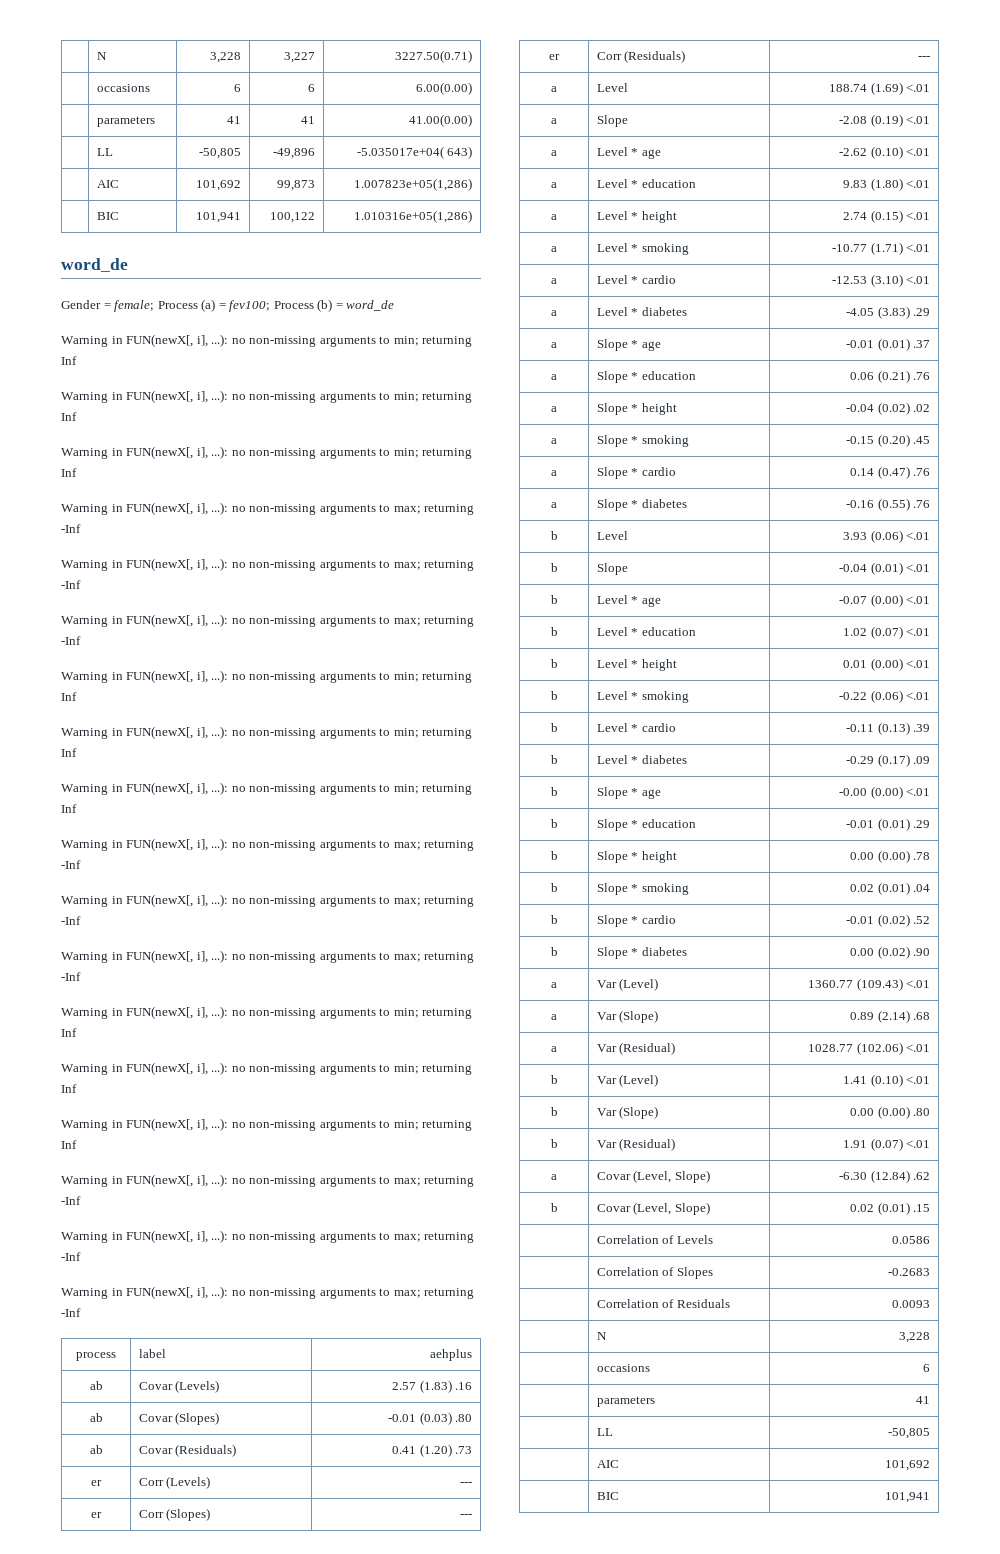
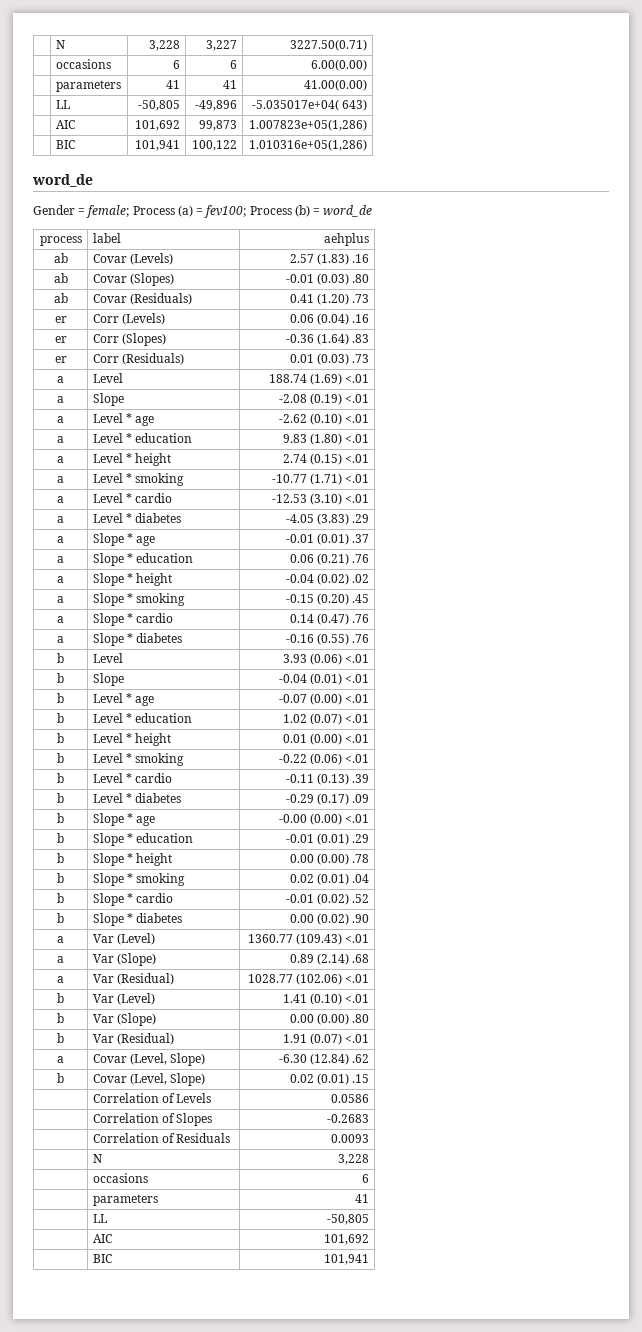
[61,334,473,347] [61,356,77,365] [61,390,473,403] [61,412,77,421] [61,446,473,459] [61,468,77,477] [61,502,475,515] [61,524,81,533] [61,558,475,571] [61,580,81,589] [61,614,475,627] [61,636,81,645] [61,670,473,683] [61,692,77,701] [61,726,473,739] [61,748,77,757] [61,782,473,795] [61,804,77,813] [61,838,475,851] [61,860,81,869] [61,894,475,907] [61,916,81,925] [61,950,475,963] [61,972,81,981] [61,1006,473,1019] [61,1028,77,1037] [61,1062,473,1075] [61,1084,77,1093] [61,1118,473,1131] [61,1140,77,1149] [61,1174,475,1187] [61,1196,81,1205] [61,1230,475,1243] [61,1252,81,1261] [61,1286,475,1299] [61,1308,81,1317] // Warning in FUN(newX[, i], ...): no non-missing arguments to min; returning Inf // Warning in FUN(newX[, i], ...): no non-missing arguments to min; returning Inf // Warning in FUN(newX[, i], ...): no non-missing arguments to min; returning Inf // Warning in FUN(newX[, i], ...): no non-missing arguments to max; returning -Inf // Warning in FUN(newX[, i], ...): no non-missing arguments to max; returning -Inf // Warning in FUN(newX[, i], ...): no non-missing arguments to max; returning -Inf // Warning in FUN(newX[, i], ...): no non-missing arguments to min; returning Inf // Warning in FUN(newX[, i], ...): no non-missing arguments to min; returning Inf // Warning in FUN(newX[, i], ...): no non-missing arguments to min; returning Inf // Warning in FUN(newX[, i], ...): no non-missing arguments to max; returning -Inf // Warning in FUN(newX[, i], ...): no non-missing arguments to max; returning -Inf // Warning in FUN(newX[, i], ...): no non-missing arguments to max; returning -Inf // Warning in FUN(newX[, i], ...): no non-missing arguments to min; returning Inf // Warning in FUN(newX[, i], ...): no non-missing arguments to min; returning Inf // Warning in FUN(newX[, i], ...): no non-missing arguments to min; returning Inf // Warning in FUN(newX[, i], ...): no non-missing arguments to max; returning -Inf // Warning in FUN(newX[, i], ...): no non-missing arguments to max; returning -Inf // Warning in FUN(newX[, i], ...): no non-missing arguments to max; returning -Inf -> (373, 211) none
[460,1482,473,1486] --- -> [289,313,370,325] 0.06 (0.04) .16
[460,1514,473,1518] --- -> [285,333,370,345] -0.36 (1.64) .83
[918,56,931,60] --- -> [289,353,370,365] 0.01 (0.03) .73

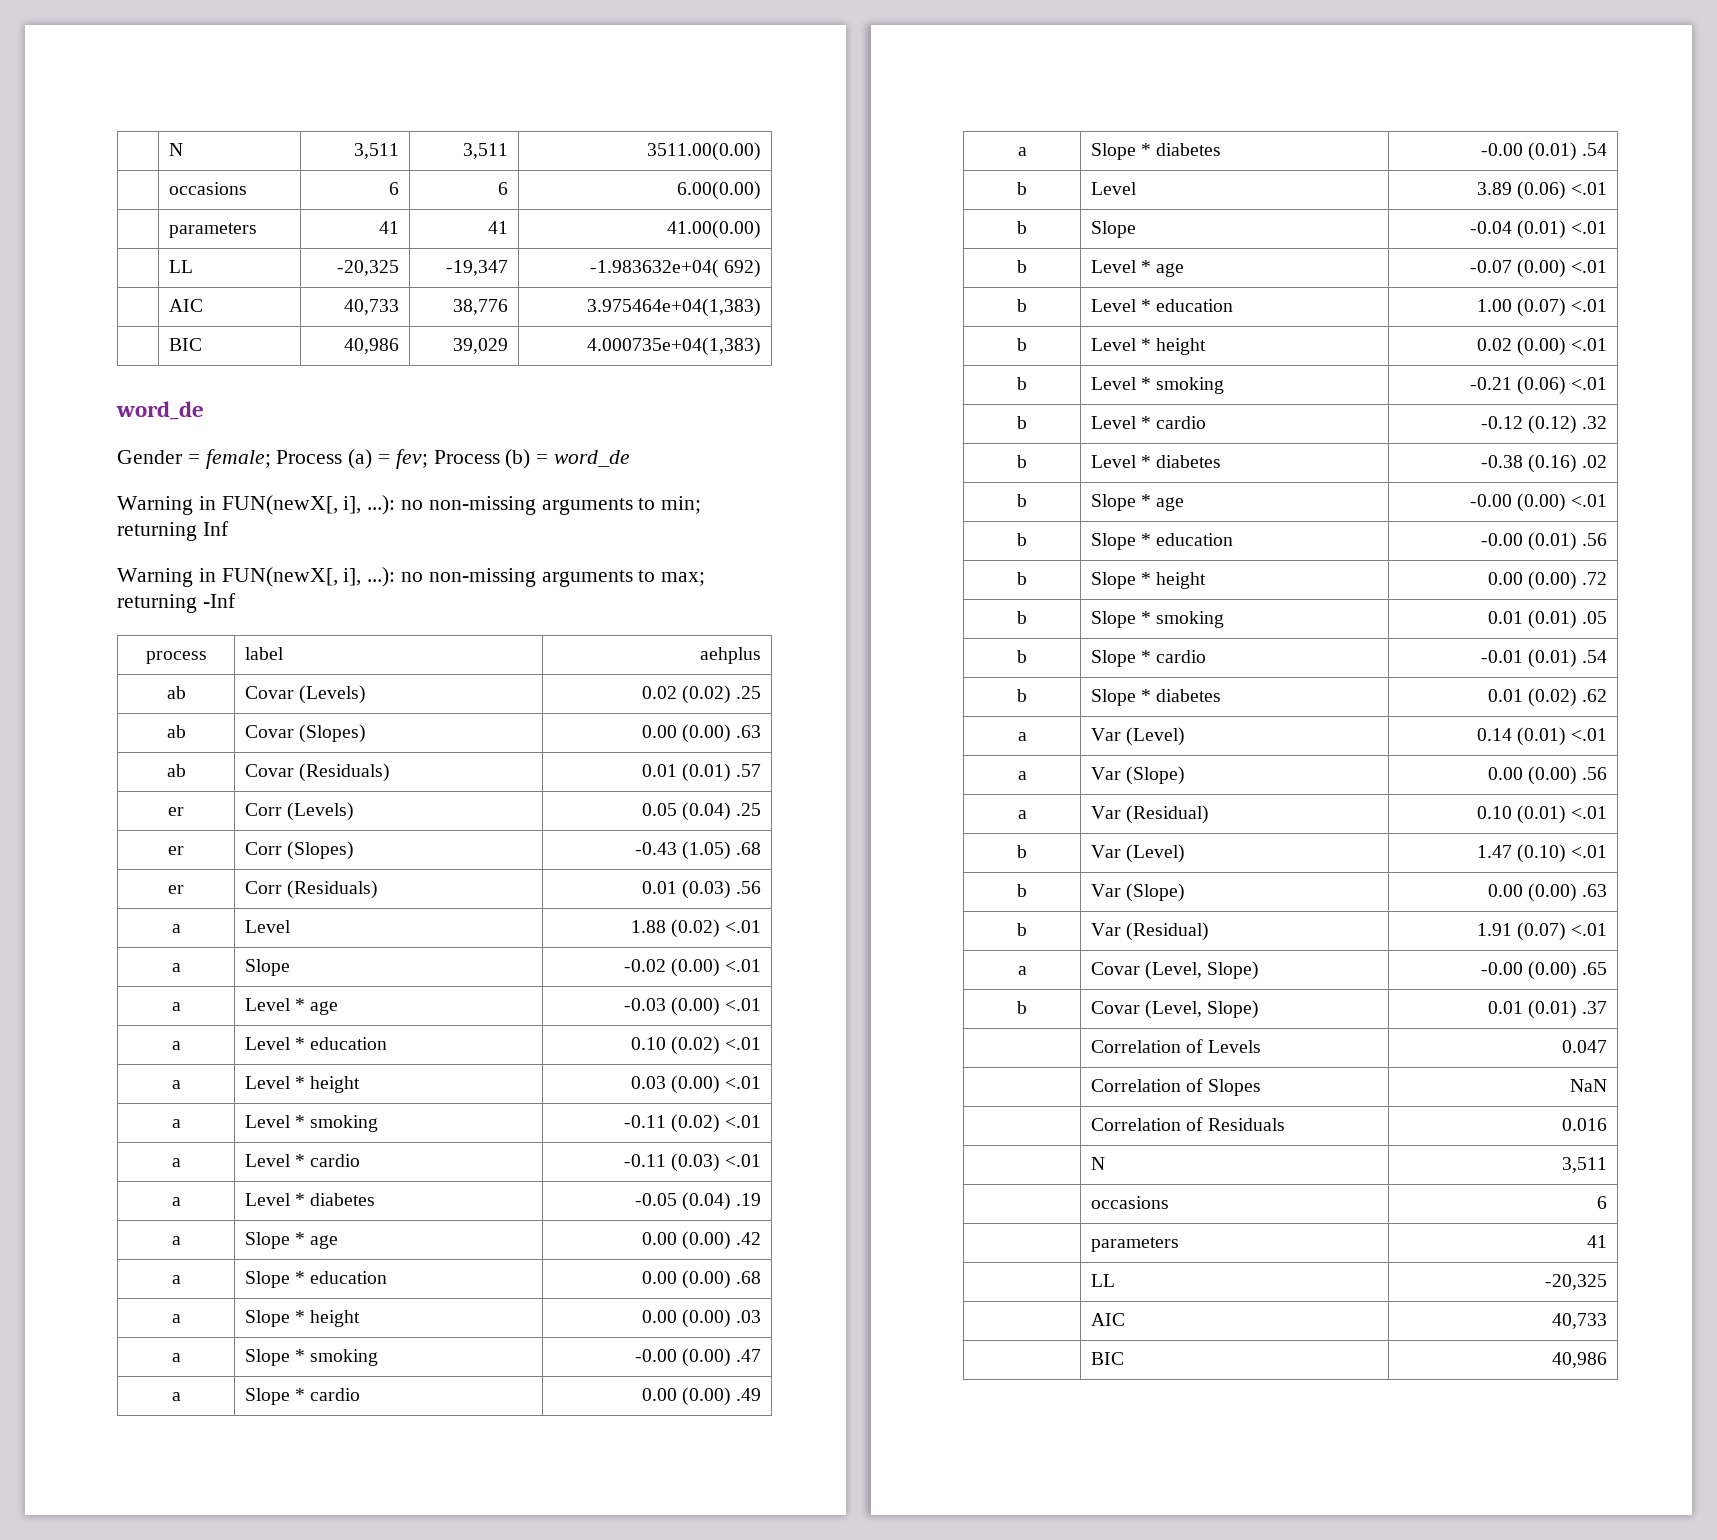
[55,40,65,49] [149,40,181,51] [206,40,238,51] [290,39,368,51] | N | 3,228 | 3,227 | 3227.50(0.71) -> [168,143,183,156] [354,143,400,159] [463,143,509,159] [647,142,762,161] | N | 3,511 | 3,511 | 3511.00(0.00)
[138,100,181,111] [195,100,238,111] [252,99,368,111] [55,120,75,129] [135,120,181,131] [199,120,238,131] [249,119,368,131] [55,140,75,149] [135,140,181,151] [192,140,238,151] [249,139,368,151] -50,805 | -49,896 | -5.035017e+04( 643) // | AIC | 101,692 | 99,873 | 1.007823e+05(1,286) // | BIC | 101,941 | 100,122 | 1.010316e+05(1,286) -> [337,260,400,276] [446,260,509,276] [589,259,762,278] [168,299,203,312] [344,299,400,315] [453,299,509,315] [587,298,762,317] [168,338,202,351] [344,338,400,354] [453,338,509,354] [587,337,762,356] -20,325 | -19,347 | -1.983632e+04( 692) // | AIC | 40,733 | 38,776 | 3.975464e+04(1,383) // | BIC | 40,986 | 39,029 | 4.000735e+04(1,383)
[204,205,247,218] fev100; -> [395,449,428,469] fev;
(373, 211) none -> [117,495,702,515] [117,521,229,541] [117,567,706,587] [117,593,236,613] // Warning in FUN(newX[, i], ...): no non-missing arguments to min; returning Inf // Warning in FUN(newX[, i], ...): no non-missing arguments to max; returning -Inf
[289,253,370,265] 2.57 (1.83) .16 -> [641,685,762,704] 0.02 (0.02) .25
[285,273,370,285] -0.01 (0.03) .80 -> [641,724,762,743] 0.00 (0.00) .63
[289,293,370,305] 0.41 (1.20) .73 -> [641,763,762,782] 0.01 (0.01) .57
[289,313,370,325] 0.06 (0.04) .16 -> [641,802,762,821] 0.05 (0.04) .25
[285,333,370,345] -0.36 (1.64) .83 -> [634,841,762,860] -0.43 (1.05) .68
[352,354,370,363] .73 -> [736,881,762,894] .56
[268,373,343,385] 188.74 (1.69) -> [630,919,720,938] 1.88 (0.02)
[278,393,343,405] -2.08 (0.19) -> [623,958,720,977] -0.02 (0.00)
[278,413,343,425] -2.62 (0.10) -> [623,997,720,1016] -0.03 (0.00)
[282,433,343,445] 9.83 (1.80) -> [630,1036,720,1055] 0.10 (0.02)
[282,453,343,465] 2.74 (0.15) -> [630,1075,720,1094] 0.03 (0.00)
[271,473,343,485] -10.77 (1.71) -> [623,1114,720,1133] -0.11 (0.02)
[271,493,343,505] -12.53 (3.10) -> [623,1153,720,1172] -0.11 (0.03)
[285,513,370,525] -4.05 (3.83) .29 -> [634,1192,762,1211] -0.05 (0.04) .19
[285,533,370,545] -0.01 (0.01) .37 -> [641,1231,762,1250] 0.00 (0.00) .42
[289,553,370,565] 0.06 (0.21) .76 -> [641,1270,762,1289] 0.00 (0.00) .68
[285,573,370,585] -0.04 (0.02) .02 -> [641,1309,762,1328] 0.00 (0.00) .03
[285,593,370,605] -0.15 (0.20) .45 -> [634,1348,762,1367] -0.00 (0.00) .47
[289,613,370,625] 0.14 (0.47) .76 -> [641,1387,762,1406] 0.00 (0.00) .49
[285,633,370,645] -0.16 (0.55) .76 -> [1480,142,1608,161] -0.00 (0.01) .54
[282,654,307,663] 3.93 -> [1476,182,1512,195] 3.89
[282,714,307,723] 1.02 -> [1476,299,1512,312] 1.00
[282,734,307,743] 0.01 -> [1476,338,1512,351] 0.02
[278,754,307,763] -0.22 -> [1469,377,1512,390] -0.21
[285,773,370,785] -0.11 (0.13) .39 -> [1480,415,1608,434] -0.12 (0.12) .32
[285,793,370,805] -0.29 (0.17) .09 -> [1480,454,1608,473] -0.38 (0.16) .02
[285,833,370,845] -0.01 (0.01) .29 -> [1480,532,1608,551] -0.00 (0.01) .56
[352,854,370,863] .78 -> [1582,572,1608,585] .72
[289,873,370,885] 0.02 (0.01) .04 -> [1487,610,1608,629] 0.01 (0.01) .05
[317,893,370,905] (0.02) .52 -> [1527,649,1608,668] (0.01) .54
[289,913,370,925] 0.00 (0.02) .90 -> [1487,688,1608,707] 0.01 (0.02) .62
[247,933,343,945] 1360.77 (109.43) -> [1476,727,1566,746] 0.14 (0.01)
[289,953,370,965] 0.89 (2.14) .68 -> [1487,766,1608,785] 0.00 (0.00) .56
[247,973,343,985] 1028.77 (102.06) -> [1476,805,1566,824] 0.10 (0.01)
[282,994,307,1003] 1.41 -> [1476,845,1512,858] 1.47
[352,1014,370,1023] .80 -> [1582,884,1608,897] .63
[278,1053,370,1065] -6.30 (12.84) .62 -> [1480,961,1608,980] -0.00 (0.00) .65
[289,1073,370,1085] 0.02 (0.01) .15 -> [1487,1000,1608,1019] 0.01 (0.01) .37
[331,1094,370,1103] 0.0586 -> [1562,1040,1608,1053] 0.047
[327,1114,370,1123] -0.2683 -> [1570,1079,1608,1092] NaN
[331,1134,370,1143] [92,1154,102,1163] [338,1154,370,1165] 0.0093 // | N | 3,228 -> [1562,1118,1608,1131] [1090,1157,1105,1170] [1562,1157,1608,1173] 0.016 // | N | 3,511
[327,1214,370,1225] [92,1234,112,1243] [324,1234,370,1245] [92,1254,112,1263] [324,1254,370,1265] -50,805 // | AIC | 101,692 // | BIC | 101,941 -> [1545,1274,1608,1290] [1090,1313,1125,1326] [1552,1313,1608,1329] [1090,1352,1124,1365] [1552,1352,1608,1368] -20,325 // | AIC | 40,733 // | BIC | 40,986

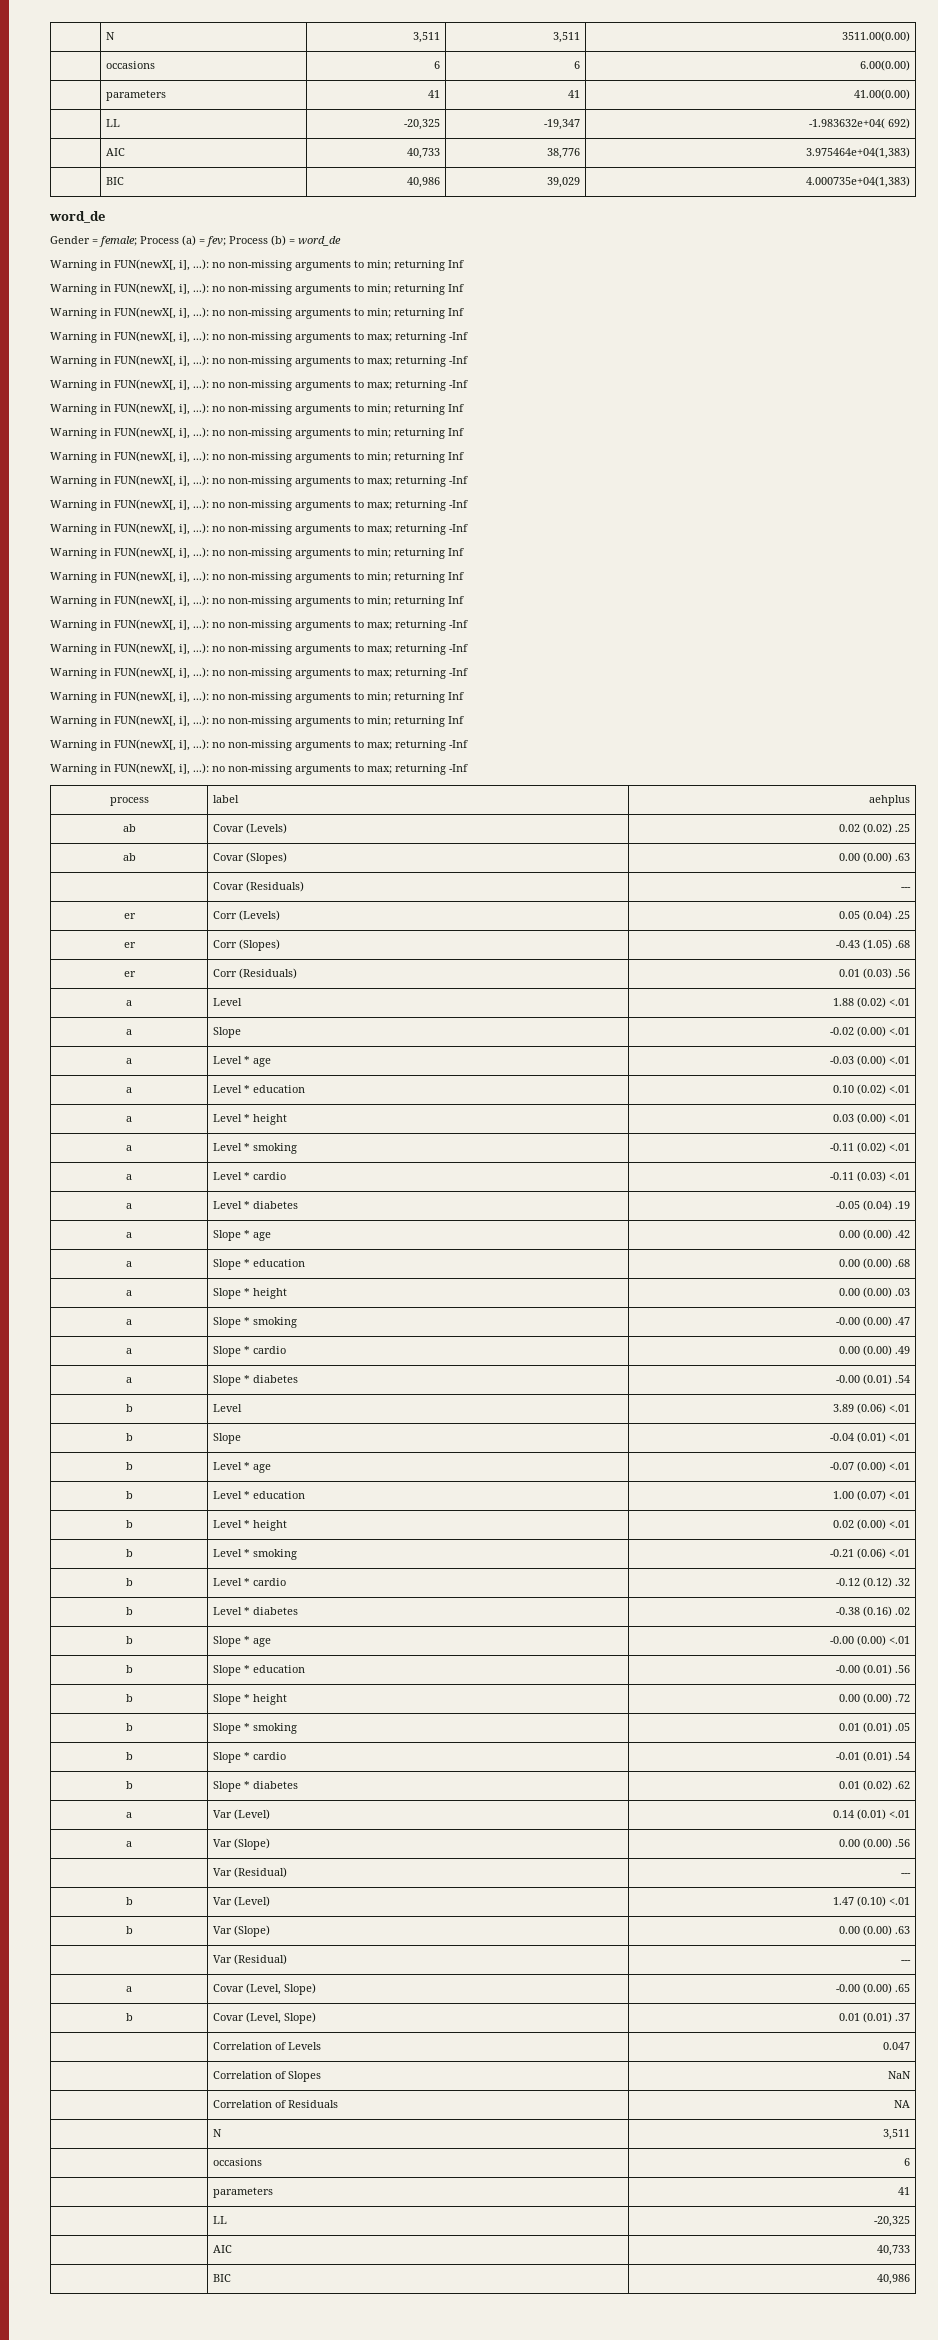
(229, 528) none -> [50,283,464,295] [50,307,464,319] [50,331,468,343] [50,355,468,367] [50,379,468,391] [50,403,464,415] [50,427,464,439] [50,451,464,463] [50,475,468,487] [50,499,468,511] [50,523,468,535] [50,547,464,559] [50,571,464,583] [50,595,464,607] [50,619,468,631] [50,643,468,655] [50,667,468,679] [50,691,464,703] [50,715,464,727] [50,739,468,751] // Warning in FUN(newX[, i], ...): no non-missing arguments to min; returning Inf // Warning in FUN(newX[, i], ...): no non-missing arguments to min; returning Inf // Warning in FUN(newX[, i], ...): no non-missing arguments to max; returning -Inf // Warning in FUN(newX[, i], ...): no non-missing arguments to max; returning -Inf // Warning in FUN(newX[, i], ...): no non-missing arguments to max; returning -Inf // Warning in FUN(newX[, i], ...): no non-missing arguments to min; returning Inf // Warning in FUN(newX[, i], ...): no non-missing arguments to min; returning Inf // Warning in FUN(newX[, i], ...): no non-missing arguments to min; returning Inf // Warning in FUN(newX[, i], ...): no non-missing arguments to max; returning -Inf // Warning in FUN(newX[, i], ...): no non-missing arguments to max; returning -Inf // Warning in FUN(newX[, i], ...): no non-missing arguments to max; returning -Inf // Warning in FUN(newX[, i], ...): no non-missing arguments to min; returning Inf // Warning in FUN(newX[, i], ...): no non-missing arguments to min; returning Inf // Warning in FUN(newX[, i], ...): no non-missing arguments to min; returning Inf // Warning in FUN(newX[, i], ...): no non-missing arguments to max; returning -Inf // Warning in FUN(newX[, i], ...): no non-missing arguments to max; returning -Inf // Warning in FUN(newX[, i], ...): no non-missing arguments to max; returning -Inf // Warning in FUN(newX[, i], ...): no non-missing arguments to min; returning Inf // Warning in FUN(newX[, i], ...): no non-missing arguments to min; returning Inf // Warning in FUN(newX[, i], ...): no non-missing arguments to max; returning -Inf
[166,764,186,777] ab -> (910, 857) none
[641,763,762,782] 0.01 (0.01) .57 -> [900,887,911,890] ---
[1017,810,1027,819] [1090,805,1210,824] [1476,805,1608,824] a | Var (Residual) | 0.10 (0.01) <.01 -> [213,1867,288,1878] [900,1873,911,1876] | Var (Residual) | ---
[1017,923,1027,936] [1090,922,1210,941] [1476,922,1608,941] b | Var (Residual) | 1.91 (0.07) <.01 -> [213,1954,288,1965] [900,1960,911,1963] | Var (Residual) | ---
[1562,1118,1608,1131] 0.016 -> [893,2100,910,2108] NA

